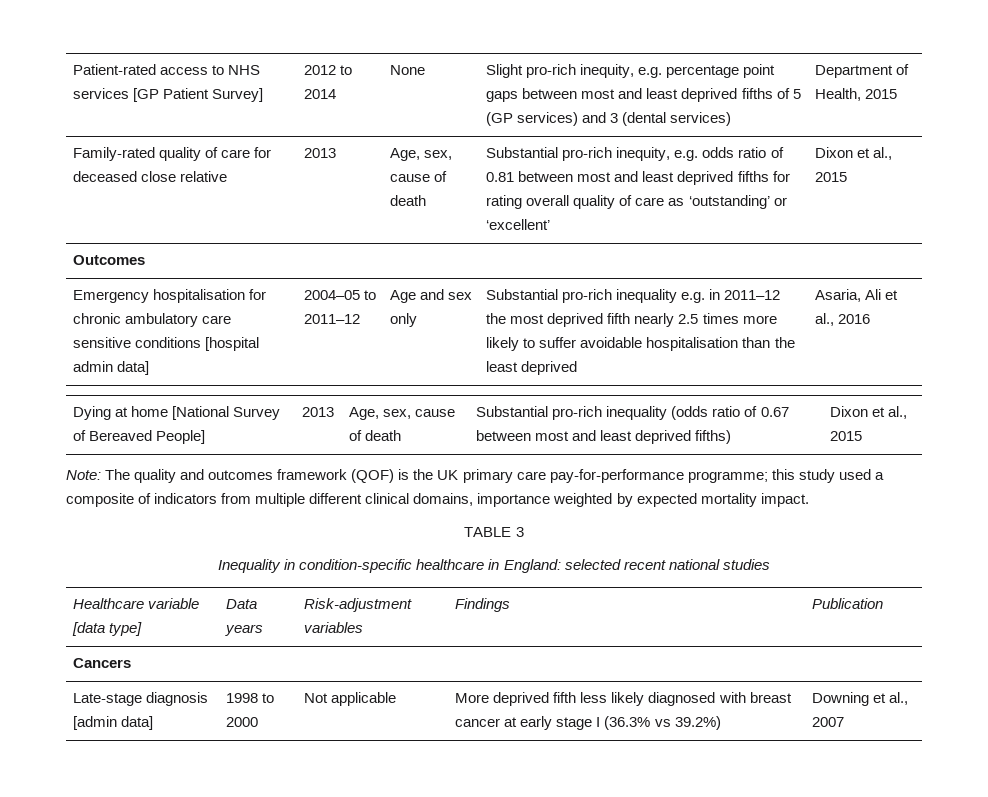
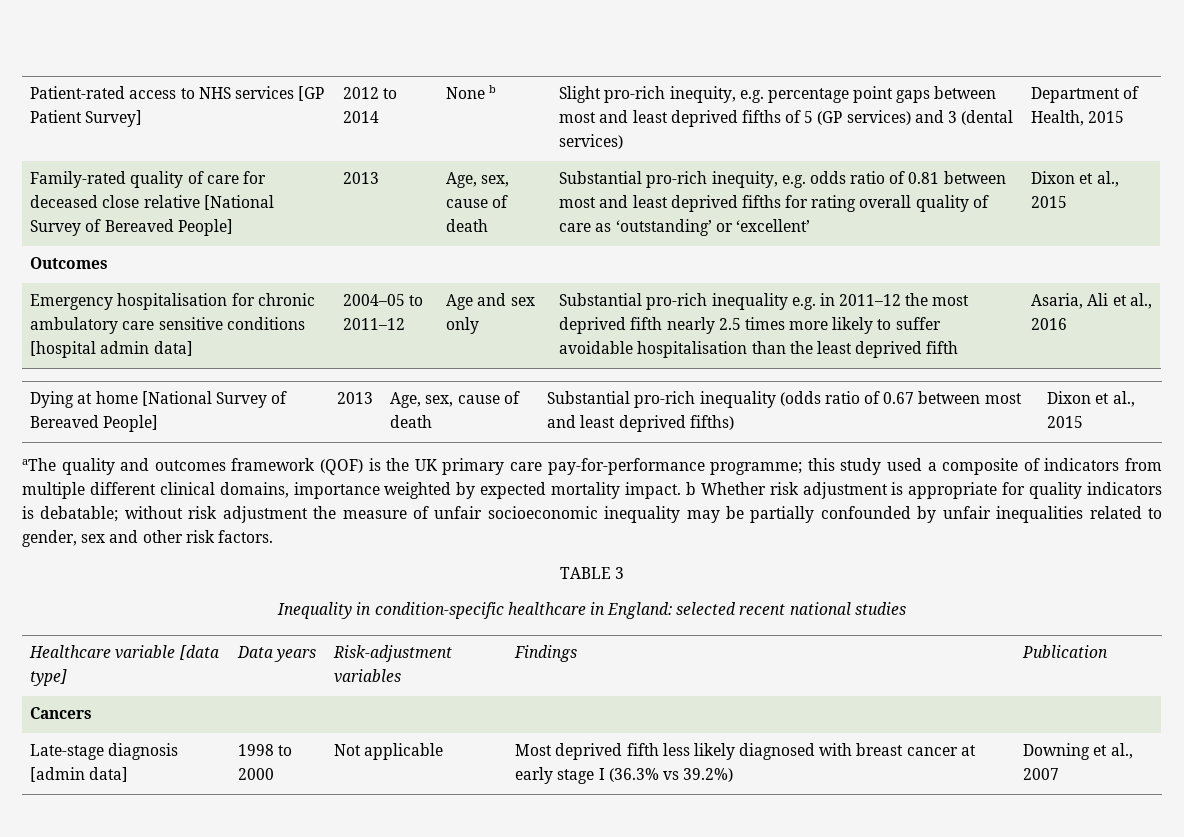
(426, 70) none -> [489,85,497,93] b
(228, 176) none -> [203,195,274,210] [30,219,233,236] [National Survey of Bereaved People]
(578, 368) none -> [926,341,959,354] fifth
[66,469,131,480] Note: The -> [22,458,56,471] aThe
(809, 500) none -> [685,482,1163,499] [22,506,1162,523] [22,530,273,547] b Whether risk adjustment is appropriate for quality indicators is debatable; without risk adjustment the measure of unfair socioeconomic inequality may be partially confounded by unfair inequalities related to gender, sex and other risk factors.
[455,693,490,703] More -> [515,744,553,756] Most

